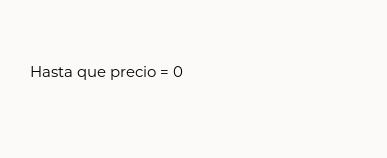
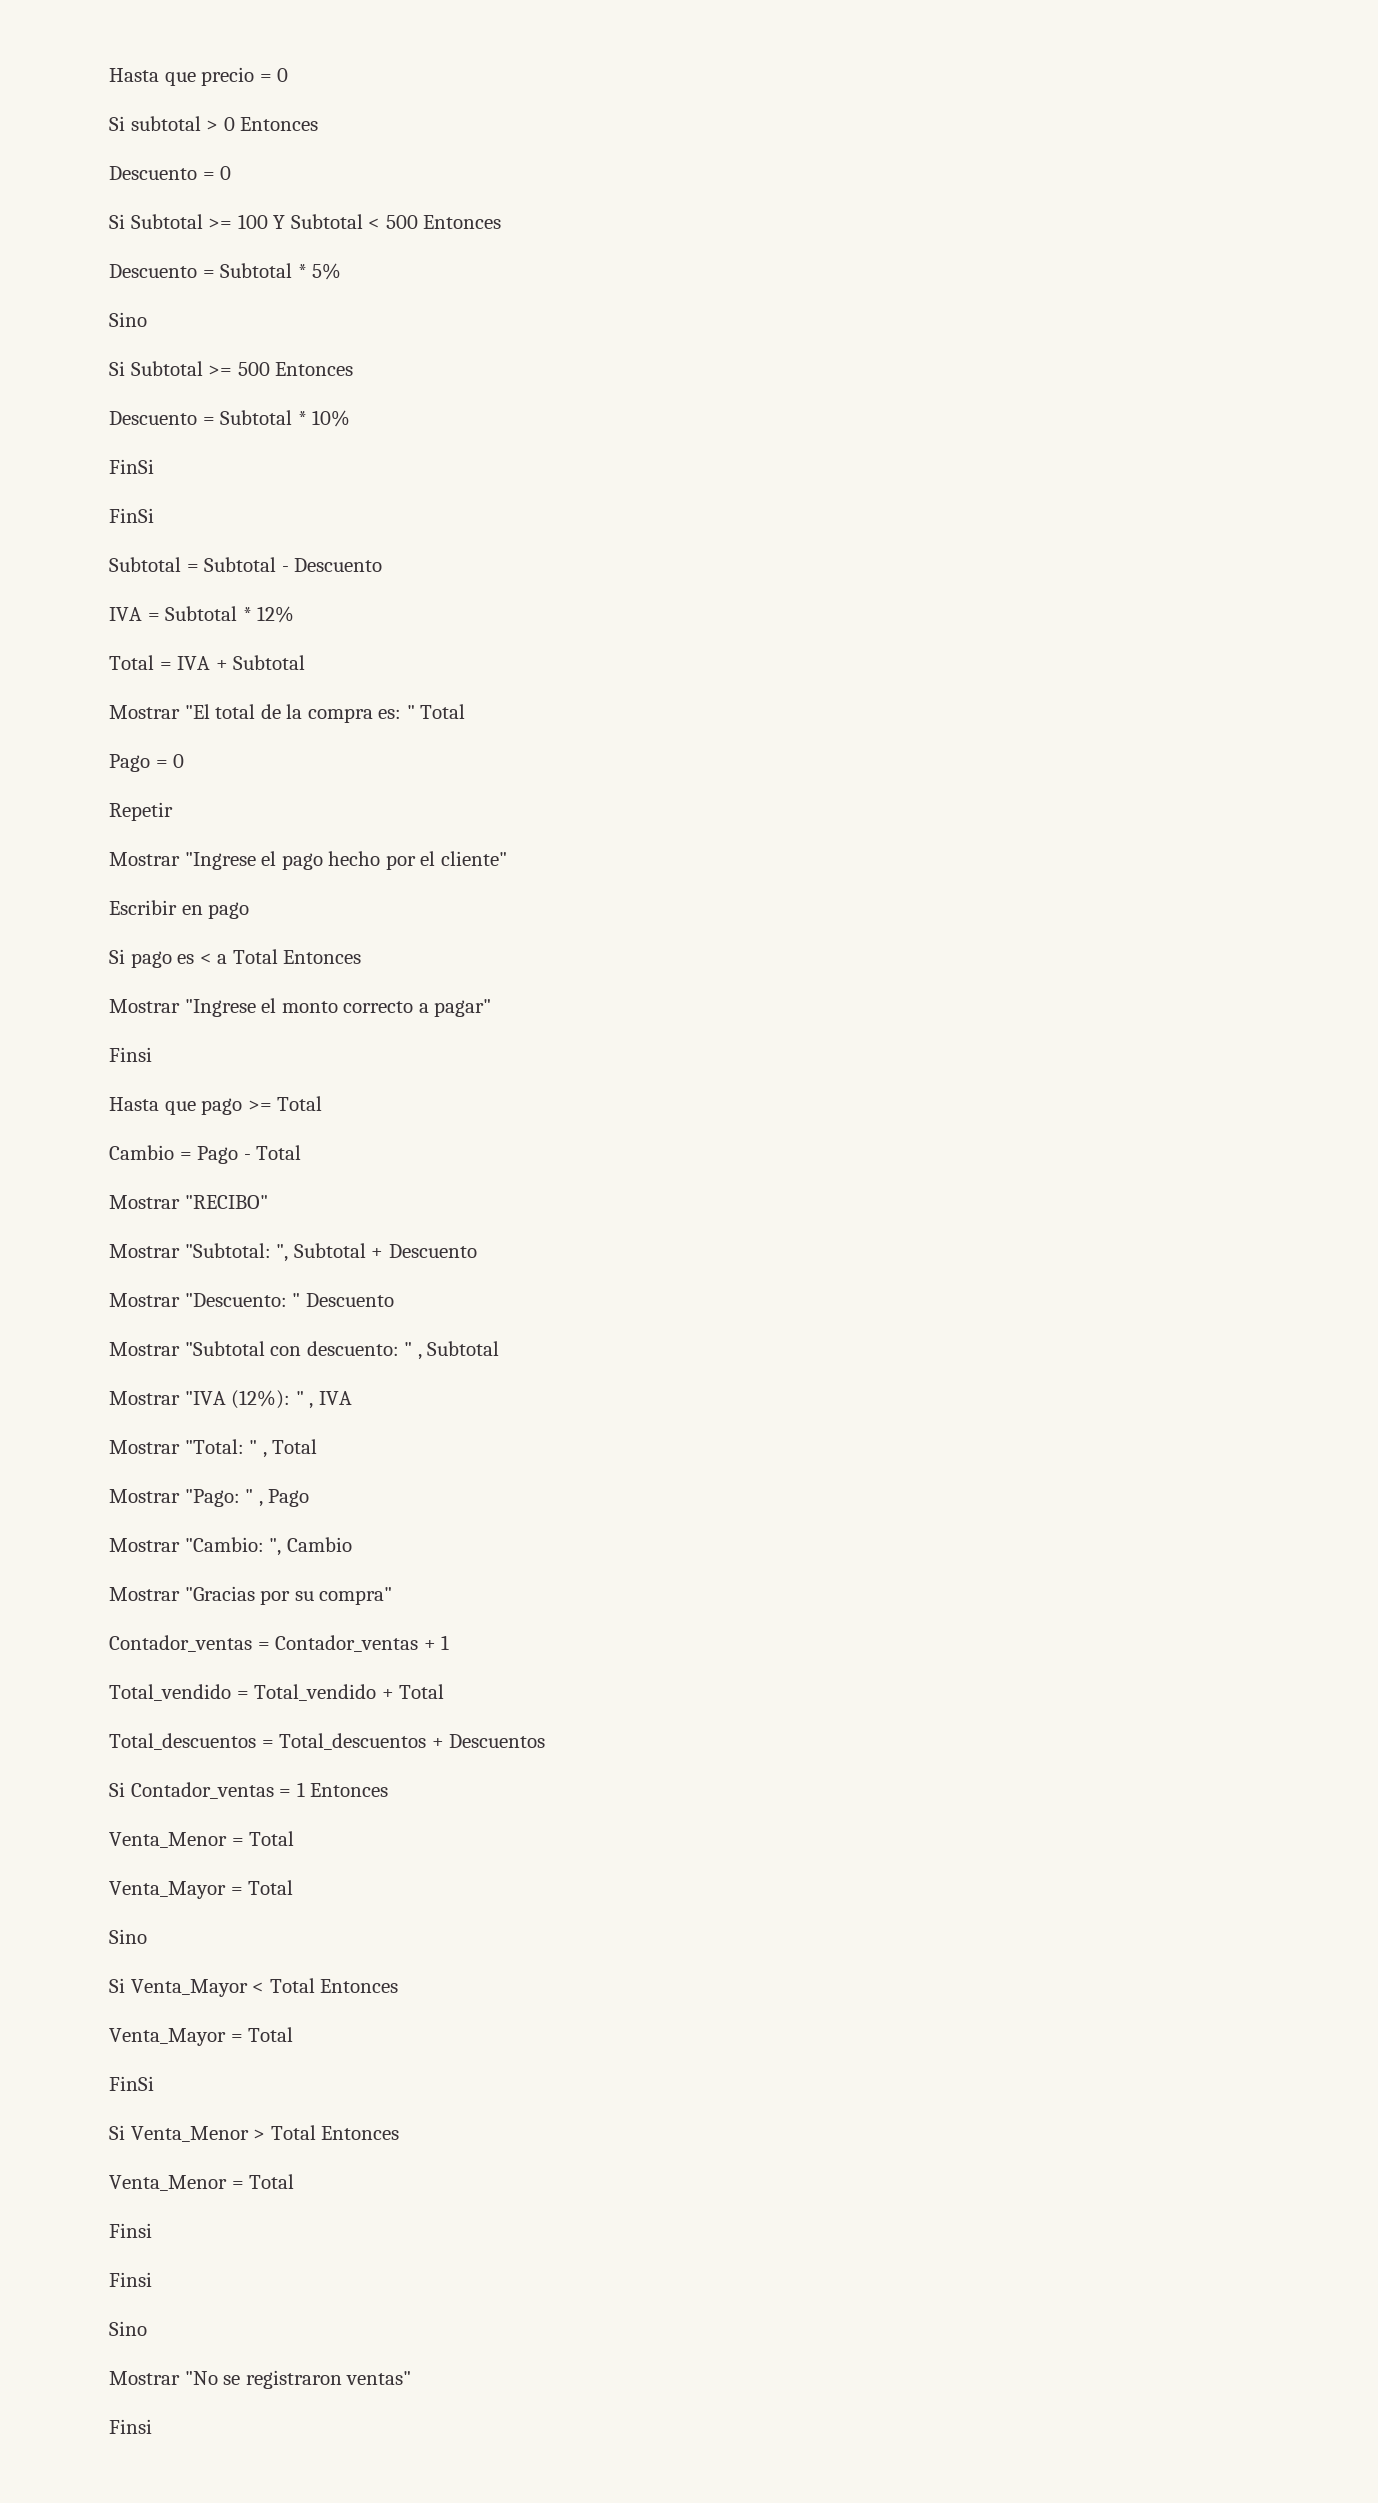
(184, 71) none -> [109,116,319,131] [109,166,232,180] [109,214,502,229] [109,263,342,280] [109,312,147,327] [109,361,354,376] [109,410,351,427] [109,459,154,474] [109,508,154,523] [109,557,383,572] [109,606,295,623] [109,655,306,670] [109,704,466,723] [109,754,185,772] [109,802,173,821] [109,851,507,870] [109,900,250,919] [109,949,362,968] [109,998,492,1017] [109,1047,152,1062] [109,1096,323,1115] [109,1145,302,1164] [109,1195,268,1209] [109,1243,477,1262] [109,1293,394,1307] [109,1341,500,1360] [109,1390,352,1409] [109,1439,318,1458] [109,1489,310,1507] [109,1537,352,1556] [109,1586,393,1605] [109,1635,450,1652] [109,1684,445,1701] [109,1733,546,1750] [109,1782,389,1799] [109,1831,295,1848] [109,1880,294,1899] [109,1929,147,1944] [109,1978,399,1997] [109,2027,294,2046] [109,2076,154,2091] [109,2125,400,2142] [109,2174,295,2191] [109,2223,152,2238] [109,2272,152,2287] [109,2321,147,2336] [109,2370,412,2389] [109,2419,152,2434] // Si subtotal > 0 Entonces // Descuento = 0 // Si Subtotal >= 100 Y Subtotal < 500 Entonces // Descuento = Subtotal * 5% // Sino // Si Subtotal >= 500 Entonces // Descuento = Subtotal * 10% // FinSi // FinSi // Subtotal = Subtotal - Descuento // IVA = Subtotal * 12% // Total = IVA + Subtotal // Mostrar "El total de la compra es: " Total // Pago = 0 // Repetir // Mostrar "Ingrese el pago hecho por el cliente" // Escribir en pago // Si pago es < a Total Entonces // Mostrar "Ingrese el monto correcto a pagar" // Finsi // Hasta que pago >= Total // Cambio = Pago - Total // Mostrar "RECIBO" // Mostrar "Subtotal: ", Subtotal + Descuento // Mostrar "Descuento: " Descuento // Mostrar "Subtotal con descuento: " , Subtotal // Mostrar "IVA (12%): " , IVA // Mostrar "Total: " , Total // Mostrar "Pago: " , Pago // Mostrar "Cambio: ", Cambio // Mostrar "Gracias por su compra" // Contador_ventas = Contador_ventas + 1 // Total_vendido = Total_vendido + Total // Total_descuentos = Total_descuentos + Descuentos // Si Contador_ventas = 1 Entonces // Venta_Menor = Total // Venta_Mayor = Total // Sino // Si Venta_Mayor < Total Entonces // Venta_Mayor = Total // FinSi // Si Venta_Menor > Total Entonces // Venta_Menor = Total // Finsi // Finsi // Sino // Mostrar "No se registraron ventas" // Finsi

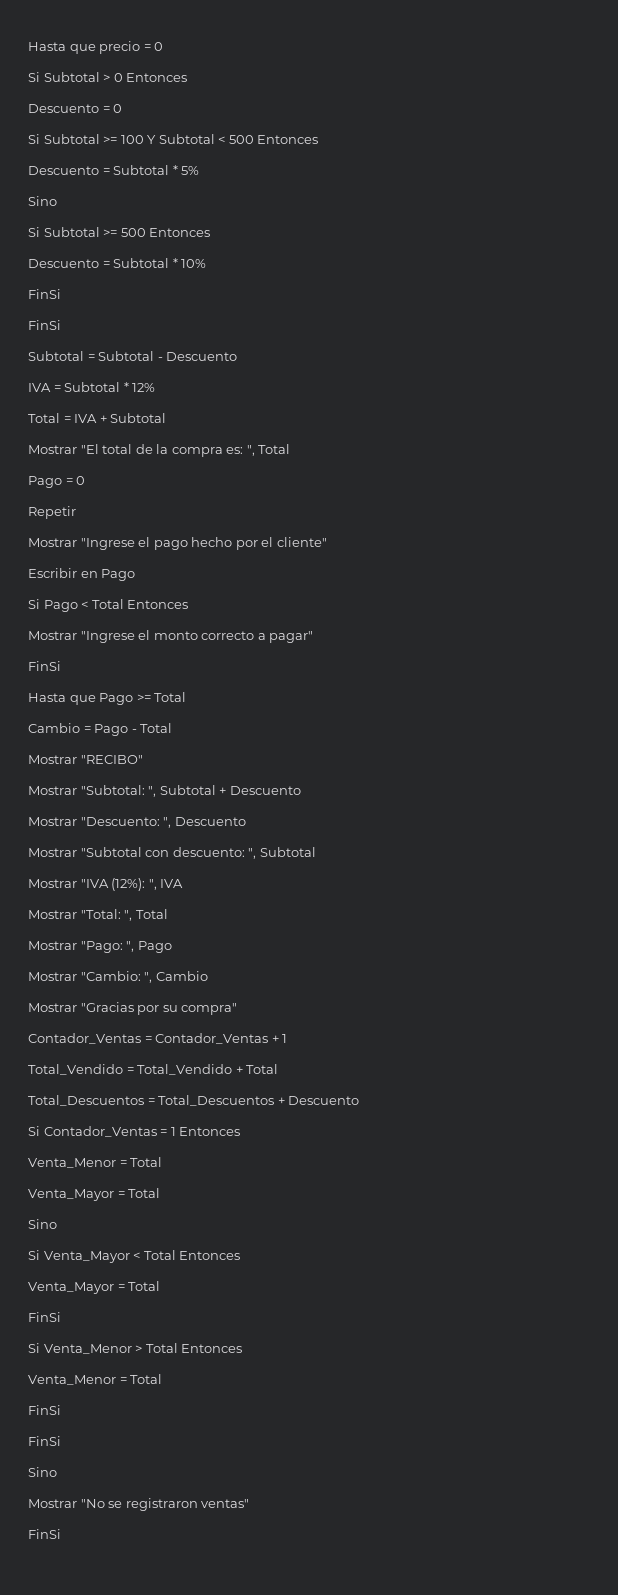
[130,116,201,131] subtotal -> [43,72,100,82] Subtotal
[406,705,415,719] " -> [246,445,255,456] ",
[208,902,250,919] [109,949,228,968] pago // Si pago es < a -> [101,569,136,581] [28,599,89,612] Pago // Si Pago <
[109,1047,152,1062] [109,1097,243,1115] Finsi // Hasta que pago -> [28,661,61,671] [28,693,134,705] FinSi // Hasta que Pago
[292,1293,301,1307] " -> [163,817,172,828] ",
[404,1342,422,1360] " , -> [248,848,257,859] ",
[295,1391,314,1409] " , -> [148,879,157,890] ",
[249,1440,267,1458] " , -> [124,910,133,921] ",
[245,1489,263,1507] " , -> [126,941,135,952] ",
[109,1635,419,1652] Contador_ventas = Contador_ventas -> [28,1033,269,1044] Contador_Ventas = Contador_Ventas
[109,1684,377,1701] Total_vendido = Total_vendido -> [28,1064,233,1075] Total_Vendido = Total_Vendido
[109,1733,546,1750] [109,1782,274,1799] Total_descuentos = Total_descuentos + Descuentos // Si Contador_ventas -> [28,1095,360,1106] [28,1126,157,1137] Total_Descuentos = Total_Descuentos + Descuento // Si Contador_Ventas
[109,2223,152,2238] [109,2272,152,2287] Finsi // Finsi -> [28,1405,61,1415] [28,1436,61,1446] FinSi // FinSi
[109,2419,152,2434] Finsi -> [28,1529,61,1539] FinSi

